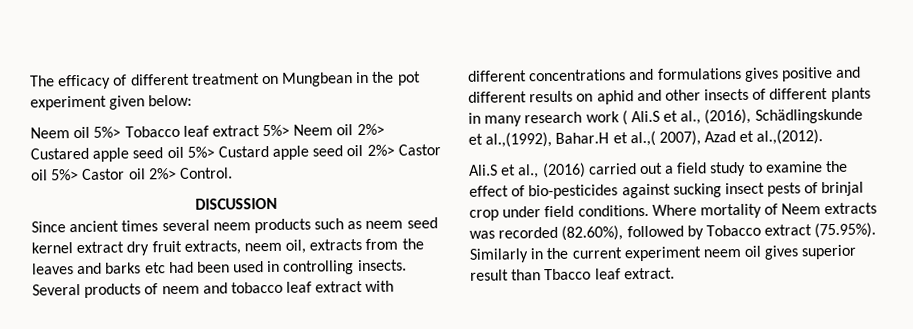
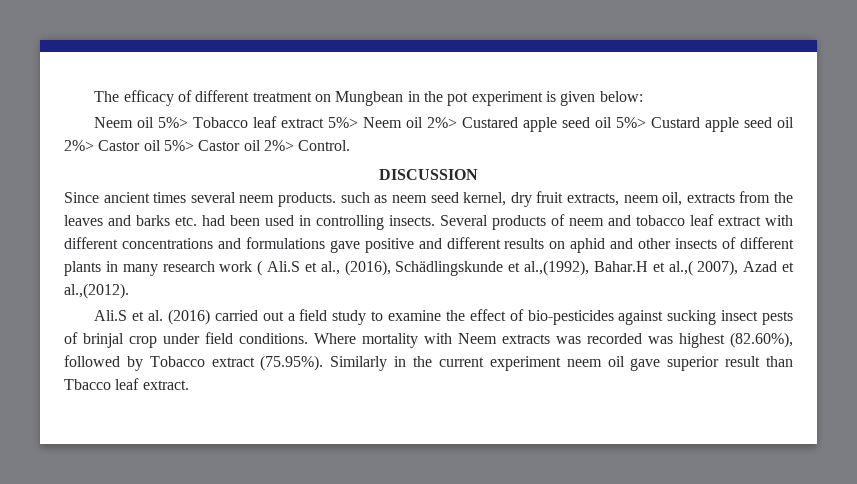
(107, 103) none -> [545,91,556,102] is
[253,218,311,234] products -> [278,192,337,207] products.
[31,241,125,254] kernel extract -> [463,192,507,206] kernel,
[144,262,166,274] etc -> [175,216,197,226] etc.
[743,67,779,82] gives -> [329,240,360,253] gave
[518,164,540,179] al., -> [148,310,164,321] al.
[764,203,779,215] of -> [424,333,452,344] with
(559, 232) none -> [648,333,725,348] was highest
[764,245,800,260] gives -> [630,358,661,371] gave

